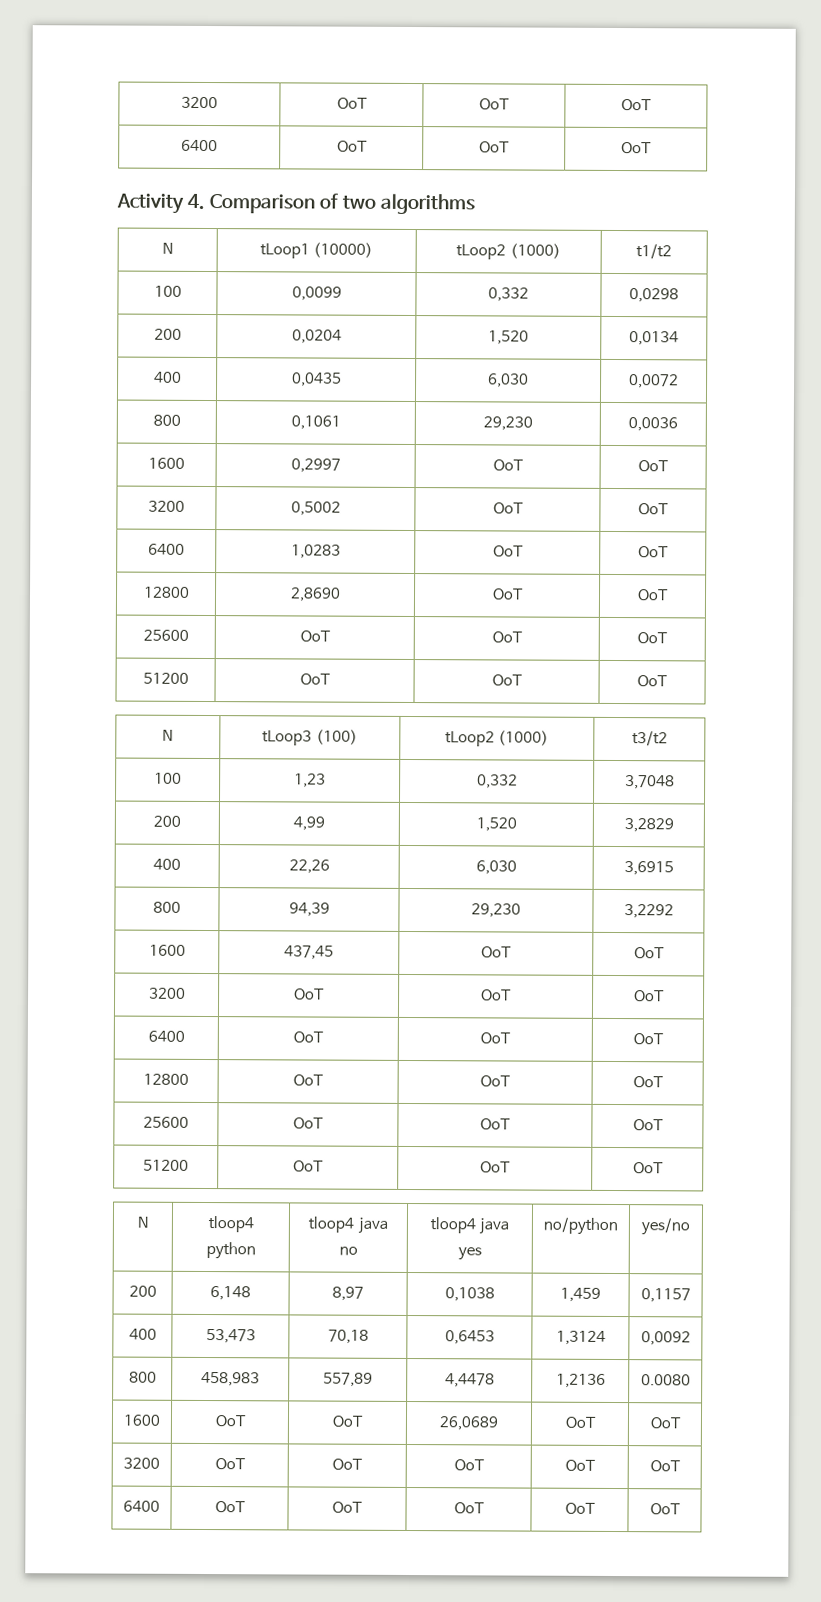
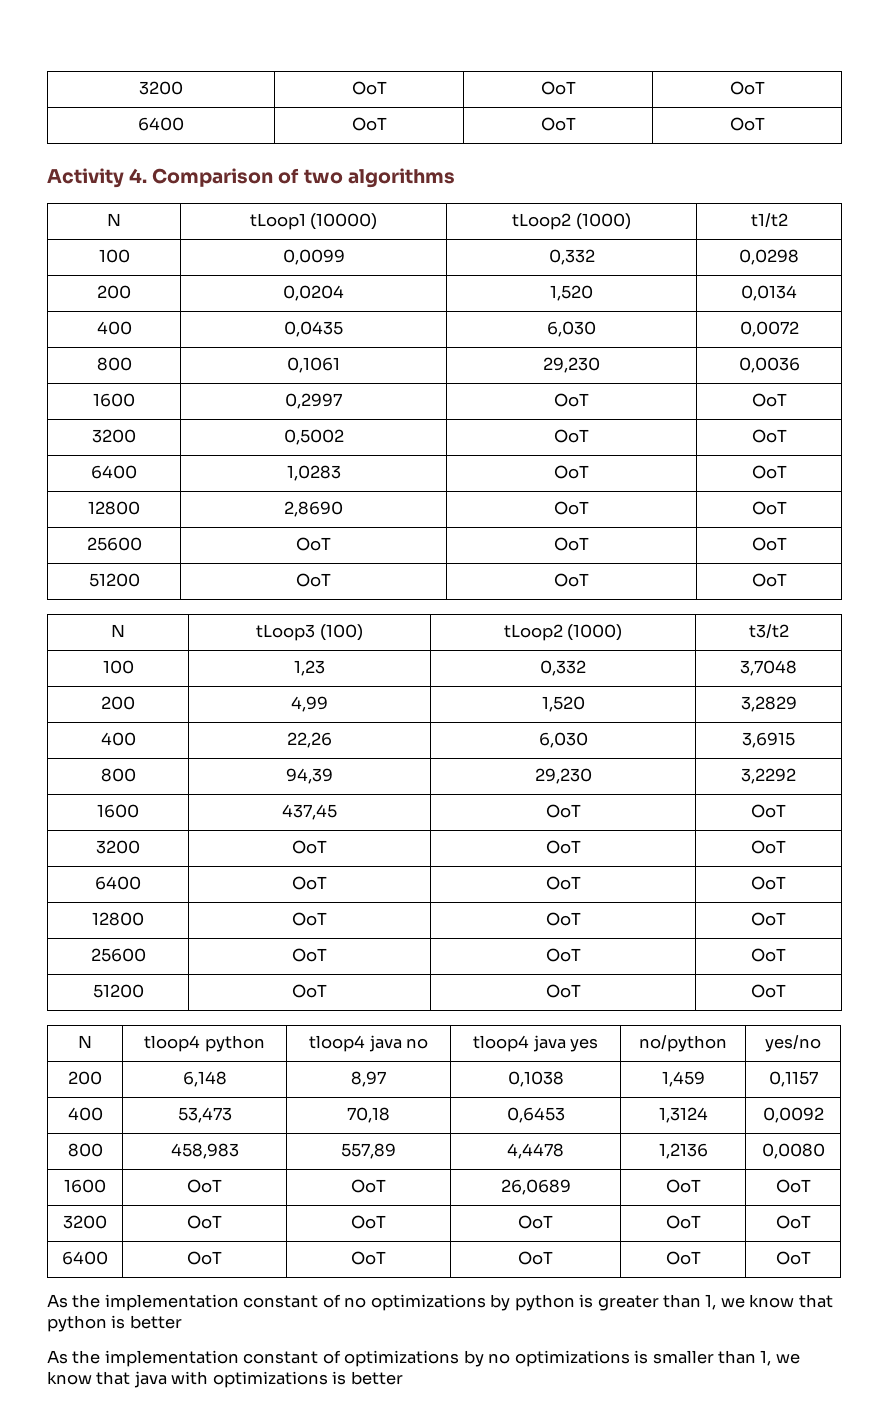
[640,1374,691,1386] 0.0080 -> [761,1143,825,1159] 0,0080
(681, 1509) none -> [47,1294,833,1311] [47,1315,182,1332] [47,1350,800,1367] [47,1371,403,1388] // As the implementation constant of no optimizations by python is greater than 1, we know that python is better // As the implementation constant of optimizations by no optimizations is smaller than 1, we know that java with optimizations is better

